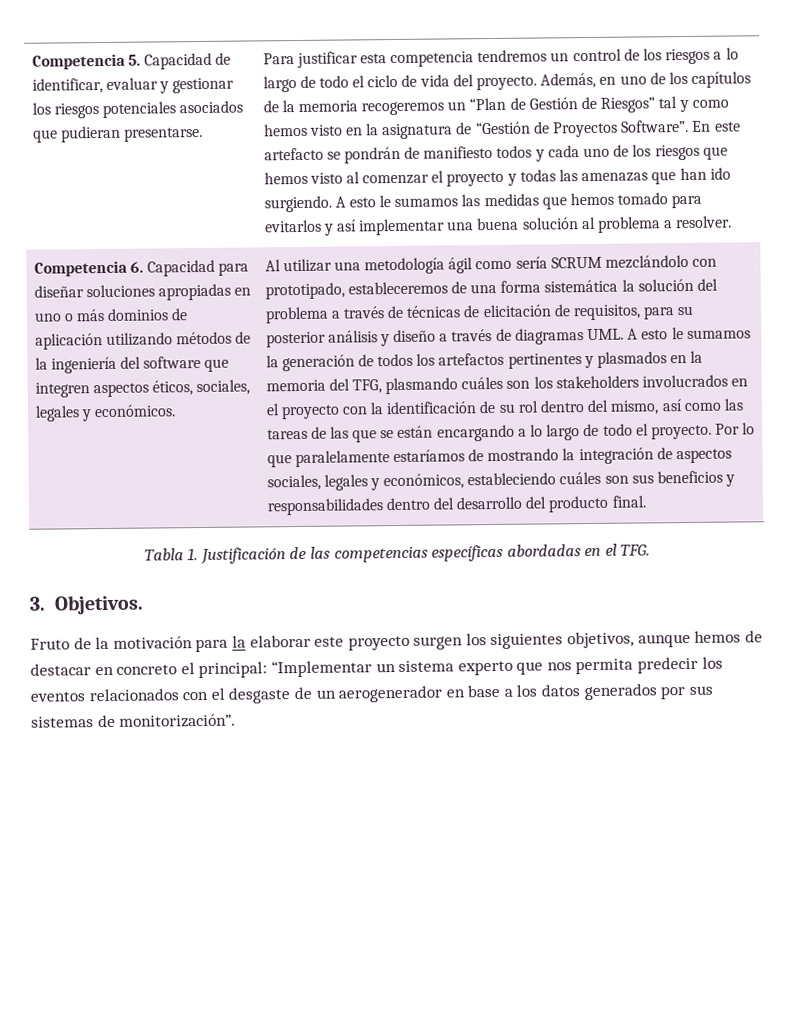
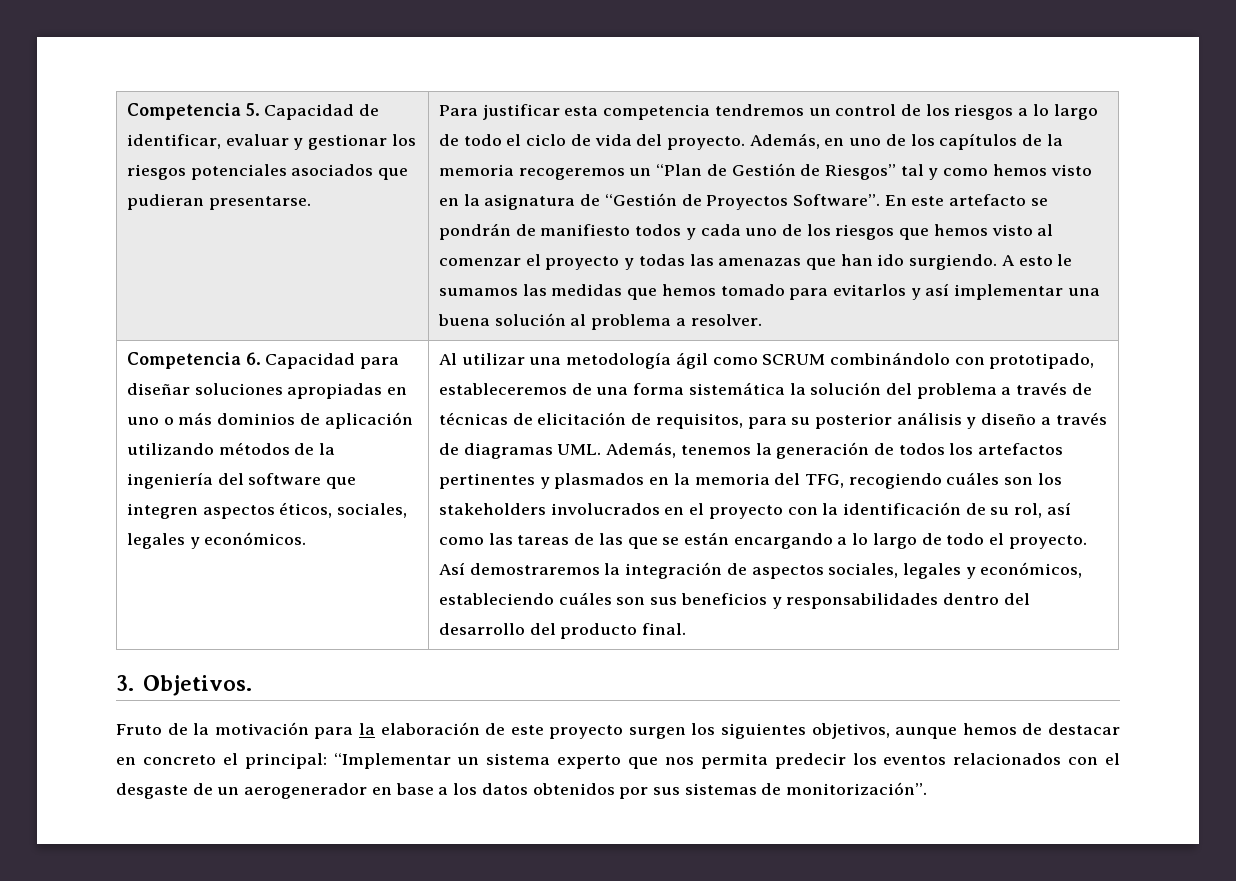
[515,254,690,269] sería SCRUM mezclándolo -> [762,352,950,365] SCRUM combinándolo
[627,327,751,340] A esto le sumamos -> [606,442,751,458] Además, tenemos
[385,377,459,395] plasmando -> [848,473,942,489] recogiendo
[517,399,660,415] rol dentro del mismo, -> [1014,503,1043,518] rol,
[715,422,756,435] [266,448,560,468] Por lo que paralelamente estaríamos de mostrando -> [438,562,600,575] Así demostraremos
[143,543,651,565] // Tabla 1. Justificación de las competencias específicas abordadas en el TFG. -> (687, 629) none
[249,634,311,648] elaborar -> [380,722,506,735] elaboración de
[583,683,657,701] generados -> [532,783,615,795] obtenidos

